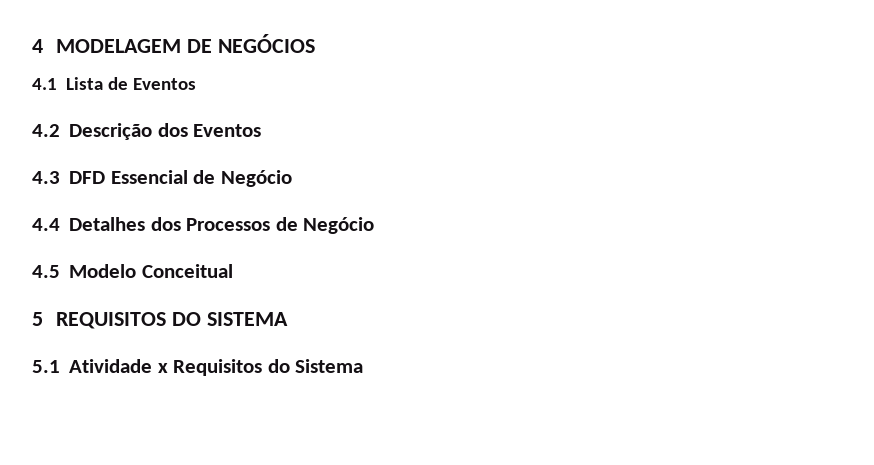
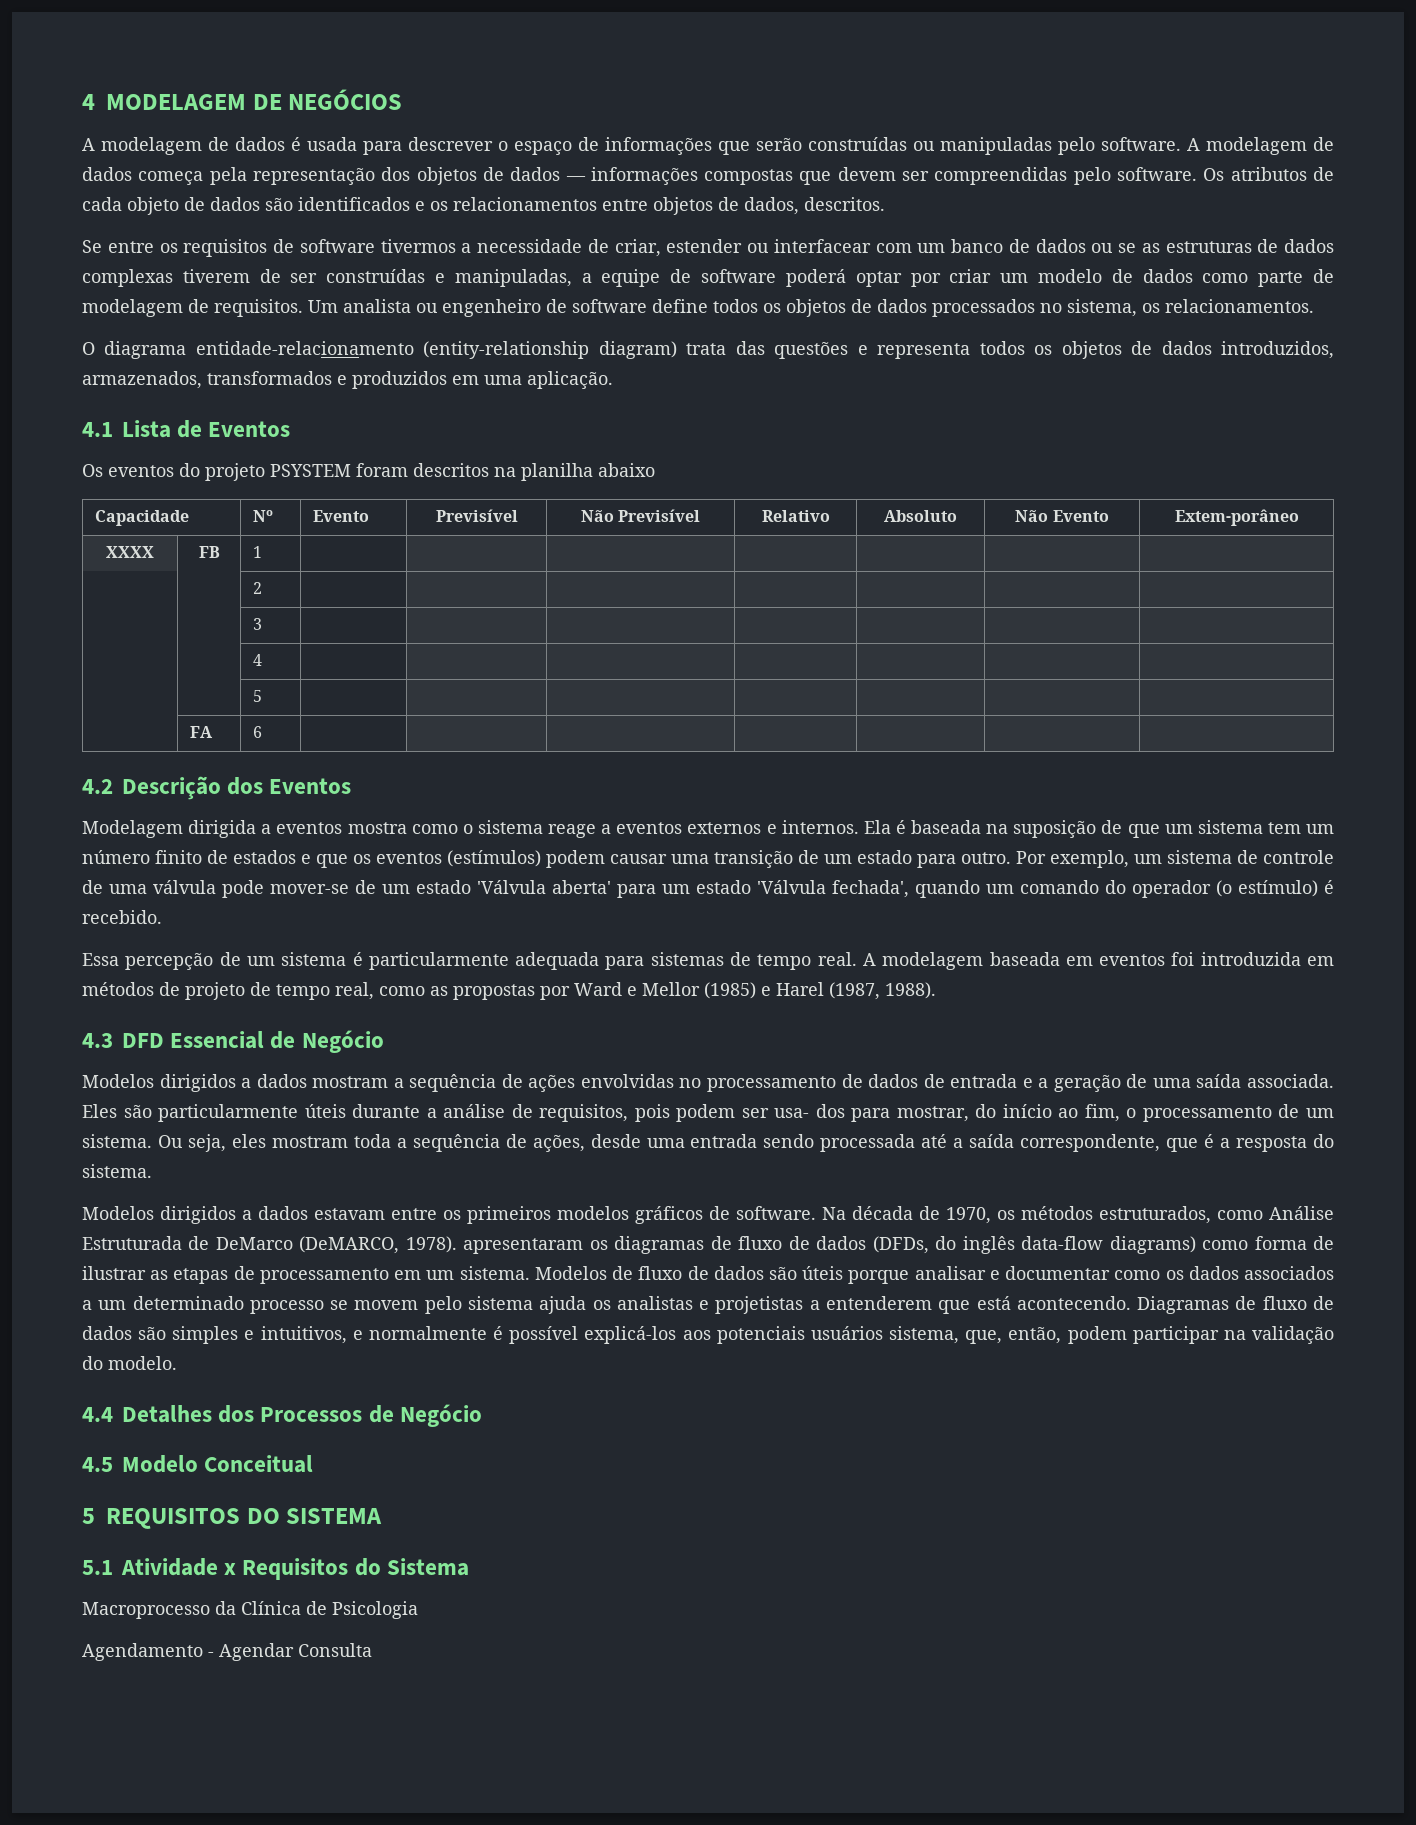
[32,77,197,90] [32,123,262,140] 4.1 Lista de Eventos // 4.2 Descrição dos Eventos -> [82,137,1334,155] [82,167,1334,185] [82,197,885,215] [82,239,1334,257] [82,269,1335,287] [82,299,1314,317] [82,341,1335,359] [82,371,613,389] [82,420,291,438] [82,463,655,481] [94,510,189,526] [252,510,273,522] [312,510,369,522] [435,509,518,522] [580,509,701,522] [761,510,830,522] [884,510,957,522] [1015,510,1109,522] [1174,509,1299,526] [106,546,154,558] [198,546,220,558] [252,546,262,558] [252,582,262,594] [252,618,262,630] [252,654,262,666] [252,690,262,702] [189,726,213,738] [252,726,262,738] [82,776,352,800] [82,820,1334,838] [82,850,1334,868] [82,880,1334,898] [82,910,162,924] [82,952,1334,970] [82,982,936,1000] A modelagem de dados é usada para descrever o espaço de informações que serão construídas ou manipuladas pelo software. A modelagem de dados começa pela representação dos objetos de dados — informações compostas que devem ser compreendidas pelo software. Os atributos de cada objeto de dados são identificados e os relacionamentos entre objetos de dados, descritos. // Se entre os requisitos de software tivermos a necessidade de criar, estender ou interfacear com um banco de dados ou se as estruturas de dados complexas tiverem de ser construídas e manipuladas, a equipe de software poderá optar por criar um modelo de dados como parte de modelagem de requisitos. Um analista ou engenheiro de software define todos os objetos de dados processados no sistema, os relacionamentos. // O diagrama entidade-relacionamento (entity-relationship diagram) trata das questões e representa todos os objetos de dados introduzidos, armazenados, transformados e produzidos em uma aplicação. // 4.1 Lista de Eventos // Os eventos do projeto PSYSTEM foram descritos na planilha abaixo // Capacidade | Nº | Evento | Previsível | Não Previsível | Relativo | Absoluto | Não Evento | Extem-porâneo // XXXX | FB | 1 | | | | | | | // | | 2 | | | | | | | // | | 3 | | | | | | | // | | 4 | | | | | | | // | | 5 | | | | | | | // | FA | 6 | | | | | | | // 4.2 Descrição dos Eventos // Modelagem dirigida a eventos mostra como o sistema reage a eventos externos e internos. Ela é baseada na suposição de que um sistema tem um número finito de estados e que os eventos (estímulos) podem causar uma transição de um estado para outro. Por exemplo, um sistema de controle de uma válvula pode mover-se de um estado 'Válvula aberta' para um estado 'Válvula fechada', quando um comando do operador (o estímulo) é recebido. // Essa percepção de um sistema é particularmente adequada para sistemas de tempo real. A modelagem baseada em eventos foi introduzida em métodos de projeto de tempo real, como as propostas por Ward e Mellor (1985) e Harel (1987, 1988).
(292, 178) none -> [82,1074,1334,1092] [82,1104,1334,1122] [82,1134,1334,1152] [82,1164,152,1178] [82,1206,1334,1224] [82,1236,1335,1254] [82,1266,1335,1284] [82,1296,1334,1314] [82,1326,1334,1344] [82,1356,177,1370] // Modelos dirigidos a dados mostram a sequência de ações envolvidas no processamento de dados de entrada e a geração de uma saída associada. Eles são particularmente úteis durante a análise de requisitos, pois podem ser usa- dos para mostrar, do início ao fim, o processamento de um sistema. Ou seja, eles mostram toda a sequência de ações, desde uma entrada sendo processada até a saída correspondente, que é a resposta do sistema. // Modelos dirigidos a dados estavam entre os primeiros modelos gráficos de software. Na década de 1970, os métodos estruturados, como Análise Estruturada de DeMarco (DeMARCO, 1978). apresentaram os diagramas de fluxo de dados (DFDs, do inglês data-flow diagrams) como forma de ilustrar as etapas de processamento em um sistema. Modelos de fluxo de dados são úteis porque analisar e documentar como os dados associados a um determinado processo se movem pelo sistema ajuda os analistas e projetistas a entenderem que está acontecendo. Diagramas de fluxo de dados são simples e intuitivos, e normalmente é possível explicá-los aos potenciais usuários sistema, que, então, podem participar na validação do modelo.
(364, 366) none -> [82,1601,418,1619] [82,1643,372,1661] // Macroprocesso da Clínica de Psicologia // Agendamento - Agendar Consulta

